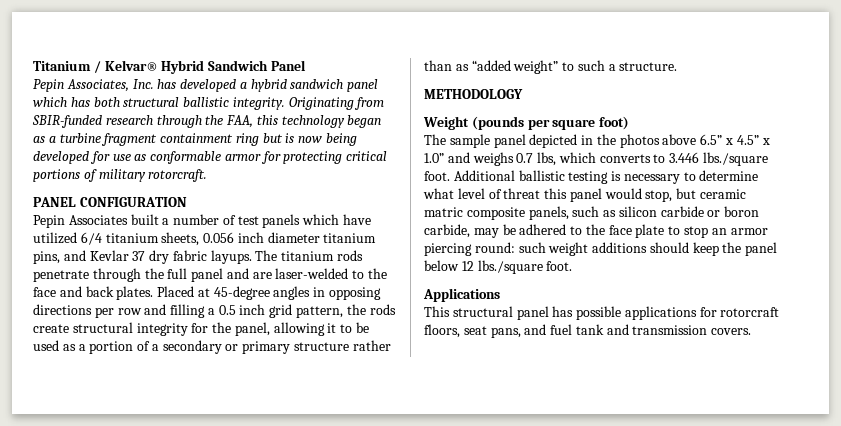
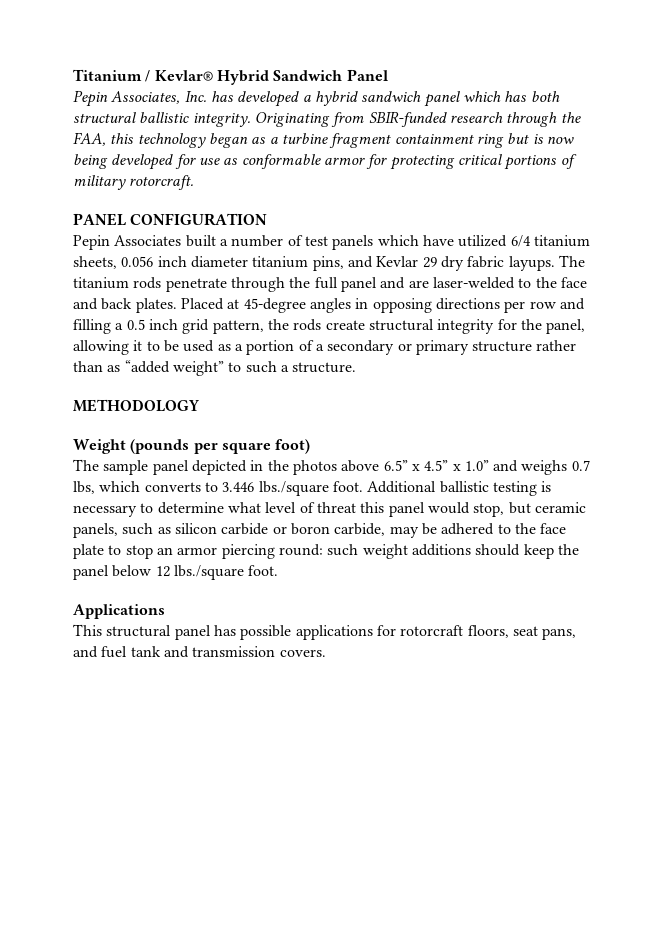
[104,60,158,71] Kelvar® -> [154,70,213,81] Kevlar®
[132,251,146,261] 37 -> [422,257,437,268] 29
[424,207,525,220] matric composite -> (586, 507) none

